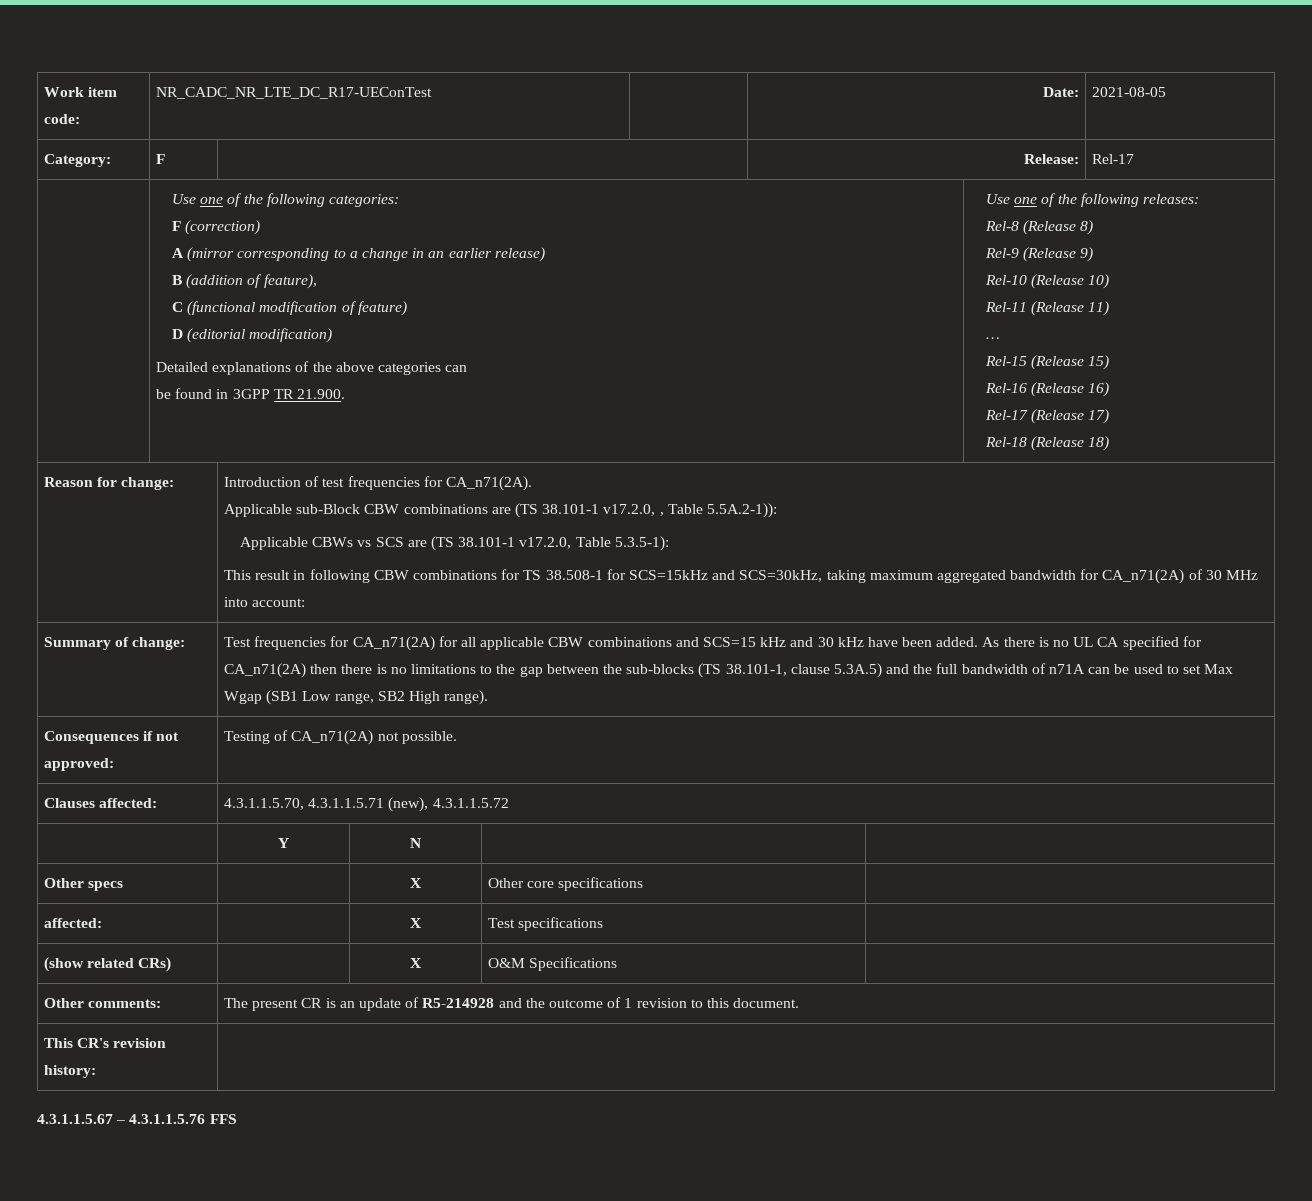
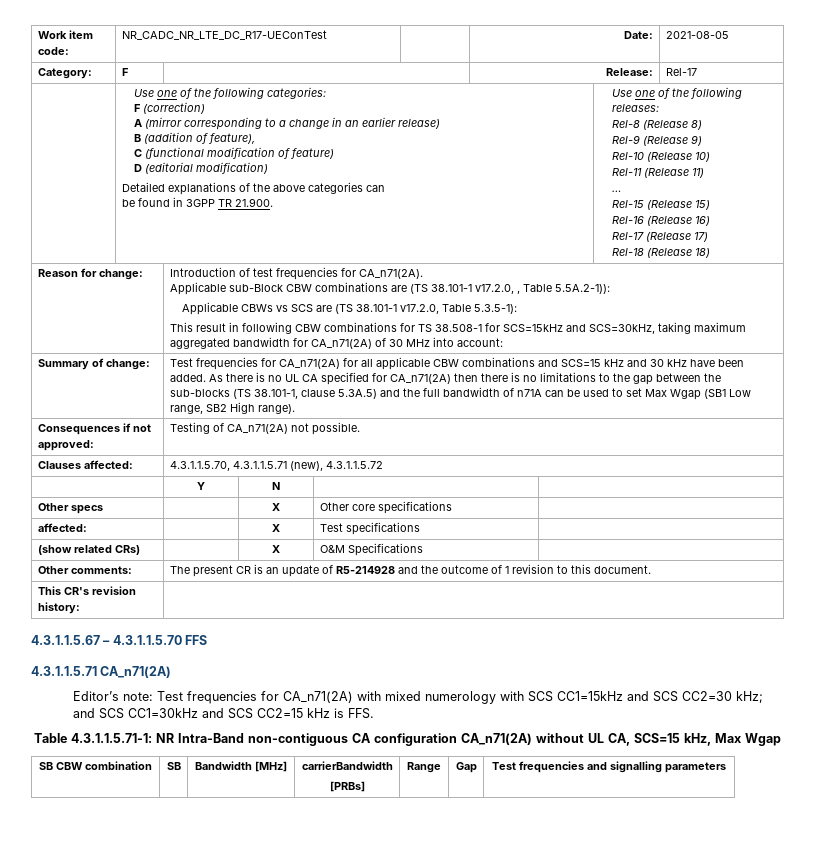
[129,1114,206,1124] 4.3.1.1.5.76 -> [112,635,182,645] 4.3.1.1.5.70
(237, 1119) none -> [31,666,172,678] [73,691,764,704] [73,708,375,719] [34,733,781,746] [39,761,152,770] [166,762,181,770] [195,761,287,772] [301,761,393,770] [329,781,365,792] [407,762,441,773] [455,762,477,773] [492,761,726,773] // 4.3.1.1.5.71 CA_n71(2A) // Editor’s note: Test frequencies for CA_n71(2A) with mixed numerology with SCS CC1=15kHz and SCS CC2=30 kHz; and SCS CC1=30kHz and SCS CC2=15 kHz is FFS. // Table 4.3.1.1.5.71-1: NR Intra-Band non-contiguous CA configuration CA_n71(2A) without UL CA, SCS=15 kHz, Max Wgap // SB CBW combination | SB | Bandwidth [MHz] | carrierBandwidth // [PRBs] | Range | Gap | Test frequencies and signalling parameters

